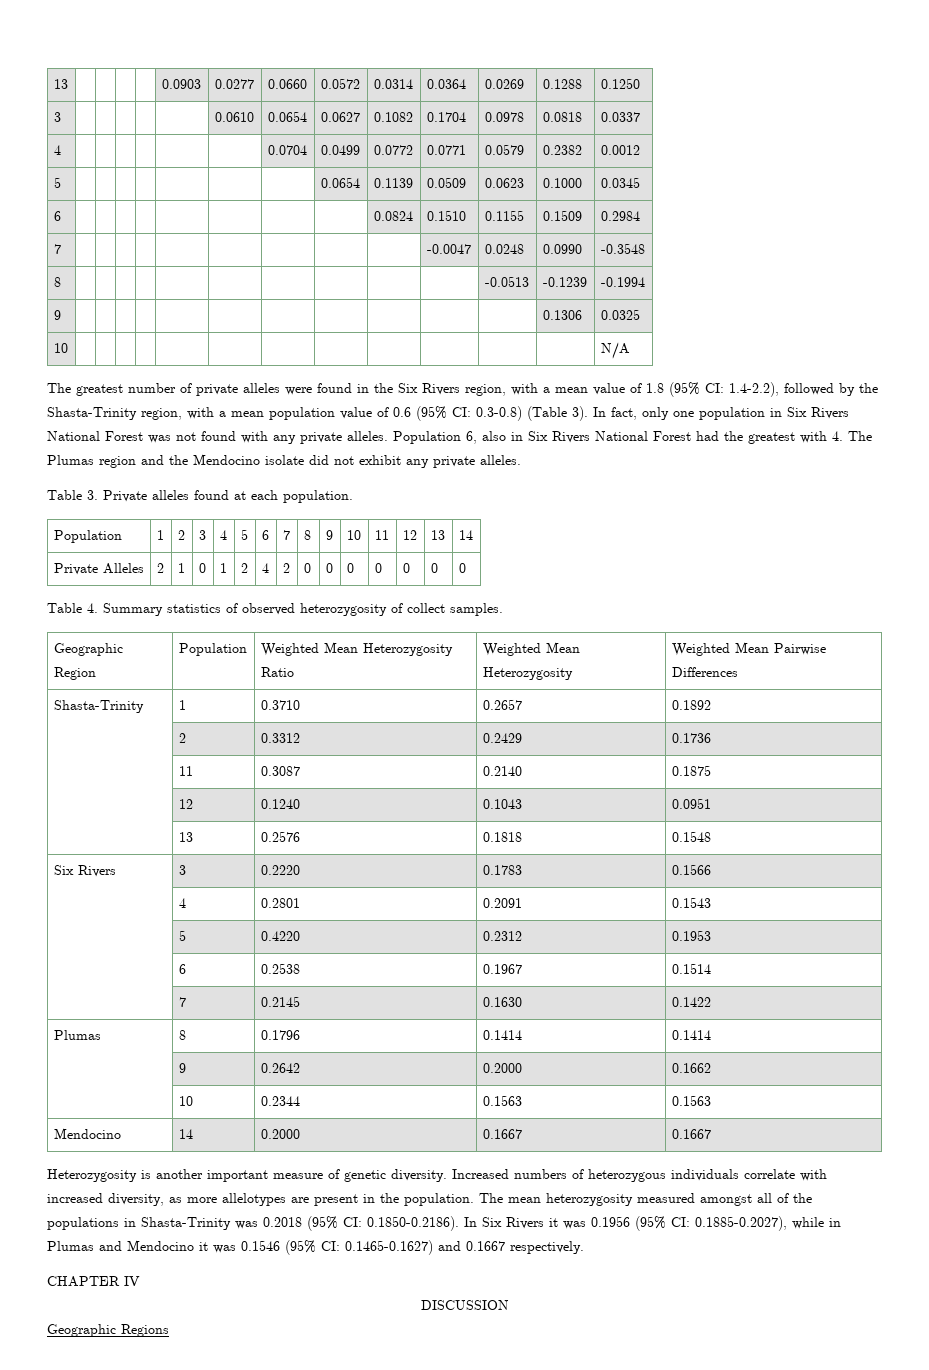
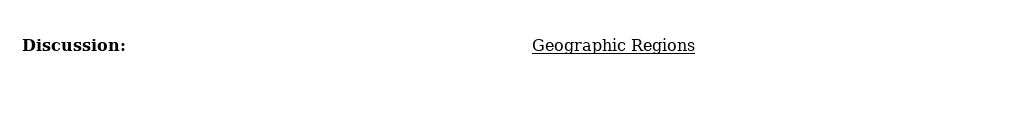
[53,79,68,89] [161,79,201,89] [214,79,254,89] [267,79,307,89] [320,78,360,89] [373,79,413,89] [426,79,466,89] [484,79,524,89] [542,79,582,89] [600,78,640,89] [53,112,61,122] [214,112,254,122] [267,111,307,122] [320,112,360,122] [373,112,413,122] [426,112,466,122] [484,112,524,122] [542,112,582,122] [600,112,640,122] [53,145,61,155] [267,145,307,155] [320,145,360,155] [373,145,413,155] [426,145,466,155] [484,144,524,155] [542,145,582,155] [600,145,640,155] [53,177,61,188] [320,177,360,188] [373,178,413,188] [426,177,466,188] [484,178,524,188] [542,178,582,188] [600,177,640,188] [53,211,61,221] [373,211,413,221] [426,210,466,221] [484,210,524,221] [542,210,582,221] [600,211,640,221] [53,244,61,254] [426,244,471,254] [484,244,524,254] [542,244,582,254] [600,243,645,254] [53,277,61,287] [484,276,529,287] [542,277,587,287] [600,277,645,287] [53,310,61,320] [542,310,582,320] [600,309,640,320] [53,343,68,353] [600,342,630,359] [47,382,878,397] [47,406,849,421] [47,431,872,444] [47,454,521,468] [47,490,353,503] [53,530,122,543] [156,530,164,540] [177,530,185,540] [198,530,206,540] [219,530,227,540] [240,529,248,540] [261,530,269,540] [282,530,290,540] [303,530,311,540] [325,530,333,540] [346,530,361,540] [374,530,389,540] [402,530,417,540] [430,530,445,540] [458,530,473,540] [53,563,144,575] [156,563,164,573] [177,563,185,573] [198,563,206,573] [219,563,227,573] [240,563,248,573] [261,563,269,573] [282,563,290,573] [303,563,311,573] [325,563,333,573] [346,563,354,573] [374,563,382,573] [402,563,410,573] [430,563,438,573] [458,563,466,573] [47,603,503,616] [53,643,123,656] [53,667,96,680] [178,643,247,656] [260,642,453,656] [260,667,294,677] [482,642,580,656] [482,667,573,680] [671,642,826,656] [671,667,738,677] [53,700,144,713] [178,700,186,710] [260,700,300,710] [482,699,522,710] [671,700,711,710] [178,733,186,743] [260,733,300,743] [482,733,522,743] [671,733,711,743] [178,766,193,776] [260,766,300,776] [482,766,522,776] [671,765,711,776] [178,799,193,809] [260,799,300,809] [482,799,522,809] [671,798,711,809] [178,832,193,842] [260,831,300,842] [482,832,522,842] [671,831,711,842] [53,865,116,877] [178,865,186,875] [260,865,300,875] [482,865,522,875] [671,864,711,875] [178,898,186,908] [260,898,300,908] [482,898,522,908] [671,897,711,908] [178,930,186,941] [260,931,300,941] [482,931,522,941] [671,930,711,941] [178,964,186,974] [260,963,300,974] [482,964,522,974] [671,963,711,974] [178,997,186,1007] [260,996,300,1007] [482,997,522,1007] [671,997,711,1007] [53,1030,101,1040] [178,1030,186,1040] [260,1030,300,1040] [482,1030,522,1040] [671,1030,711,1040] [178,1063,186,1073] [260,1063,300,1073] [482,1063,522,1073] [671,1063,711,1073] [178,1096,193,1106] [260,1096,300,1106] [482,1095,522,1106] [671,1095,711,1106] [53,1128,121,1139] [178,1129,193,1139] [260,1129,300,1139] [482,1129,522,1139] [671,1129,711,1139] [47,1169,827,1182] [47,1193,812,1206] [47,1216,841,1231] [47,1240,584,1255] [47,1276,140,1287] [420,1300,509,1310] 13 | | | | | 0.0903 | 0.0277 | 0.0660 | 0.0572 | 0.0314 | 0.0364 | 0.0269 | 0.1288 | 0.1250 // 3 | | | | | | 0.0610 | 0.0654 | 0.0627 | 0.1082 | 0.1704 | 0.0978 | 0.0818 | 0.0337 // 4 | | | | | | | 0.0704 | 0.0499 | 0.0772 | 0.0771 | 0.0579 | 0.2382 | 0.0012 // 5 | | | | | | | | 0.0654 | 0.1139 | 0.0509 | 0.0623 | 0.1000 | 0.0345 // 6 | | | | | | | | | 0.0824 | 0.1510 | 0.1155 | 0.1509 | 0.2984 // 7 | | | | | | | | | | -0.0047 | 0.0248 | 0.0990 | -0.3548 // 8 | | | | | | | | | | | -0.0513 | -0.1239 | -0.1994 // 9 | | | | | | | | | | | | 0.1306 | 0.0325 // 10 | | | | | | | | | | | | | N/A // The greatest number of private alleles were found in the Six Rivers region, with a mean value of 1.8 (95% CI: 1.4-2.2), followed by the Shasta-Trinity region, with a mean population value of 0.6 (95% CI: 0.3-0.8) (Table 3). In fact, only one population in Six Rivers National Forest was not found with any private alleles. Population 6, also in Six Rivers National Forest had the greatest with 4. The Plumas region and the Mendocino isolate did not exhibit any private alleles. // Table 3. Private alleles found at each population. // Population | 1 | 2 | 3 | 4 | 5 | 6 | 7 | 8 | 9 | 10 | 11 | 12 | 13 | 14 // Private Alleles | 2 | 1 | 0 | 1 | 2 | 4 | 2 | 0 | 0 | 0 | 0 | 0 | 0 | 0 // Table 4. Summary statistics of observed heterozygosity of collect samples. // Geographic Region | Population | Weighted Mean Heterozygosity Ratio | Weighted Mean Heterozygosity | Weighted Mean Pairwise Differences // Shasta-Trinity | 1 | 0.3710 | 0.2657 | 0.1892 // | 2 | 0.3312 | 0.2429 | 0.1736 // | 11 | 0.3087 | 0.2140 | 0.1875 // | 12 | 0.1240 | 0.1043 | 0.0951 // | 13 | 0.2576 | 0.1818 | 0.1548 // Six Rivers | 3 | 0.2220 | 0.1783 | 0.1566 // | 4 | 0.2801 | 0.2091 | 0.1543 // | 5 | 0.4220 | 0.2312 | 0.1953 // | 6 | 0.2538 | 0.1967 | 0.1514 // | 7 | 0.2145 | 0.1630 | 0.1422 // Plumas | 8 | 0.1796 | 0.1414 | 0.1414 // | 9 | 0.2642 | 0.2000 | 0.1662 // | 10 | 0.2344 | 0.1563 | 0.1563 // Mendocino | 14 | 0.2000 | 0.1667 | 0.1667 // Heterozygosity is another important measure of genetic diversity. Increased numbers of heterozygous individuals correlate with increased diversity, as more allelotypes are present in the population. The mean heterozygosity measured amongst all of the populations in Shasta-Trinity was 0.2018 (95% CI: 0.1850-0.2186). In Six Rivers it was 0.1956 (95% CI: 0.1885-0.2027), while in Plumas and Mendocino it was 0.1546 (95% CI: 0.1465-0.1627) and 0.1667 respectively. // CHAPTER IV // DISCUSSION -> [22,39,126,51] Discussion:

